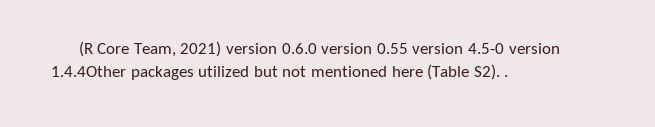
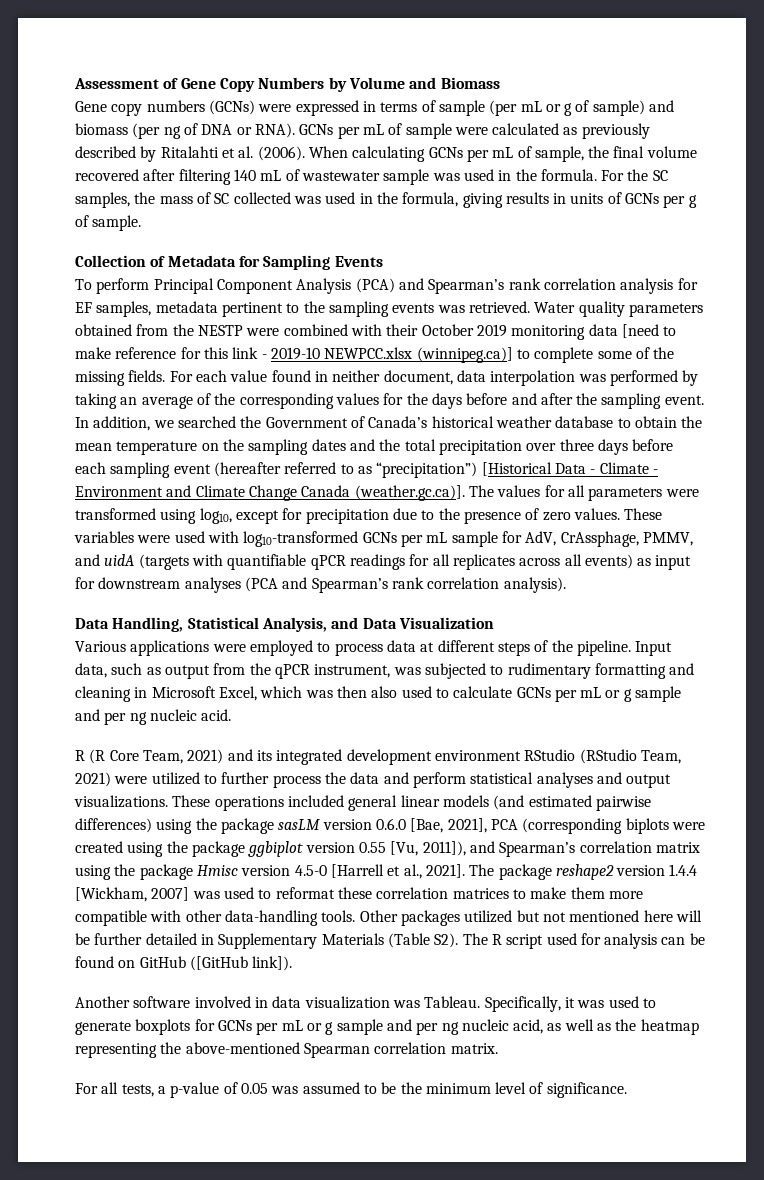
[78,41,560,57] [51,66,126,77] (R Core Team, 2021) version 0.6.0 version 0.55 version 4.5-0 version 1.4.4Other -> [74,77,500,92] [75,100,675,116] [75,123,650,139] [75,146,697,162] [75,169,668,185] [75,192,697,208] [75,215,142,231] [75,255,383,270] [75,278,698,294] [75,301,703,317] [75,324,677,340] [75,347,675,363] [75,370,699,386] [75,393,704,409] [75,416,703,431] [75,439,674,455] [75,462,658,478] [75,485,699,501] [75,508,663,524] [74,531,693,547] [75,554,692,570] [75,577,566,593] [75,617,494,632] [75,640,673,656] [75,663,695,679] [75,686,682,702] [75,709,232,725] [75,749,681,765] [75,772,672,788] [74,795,651,811] [75,818,705,834] [75,841,700,857] [75,864,698,880] [75,887,643,902] [75,910,398,926] Assessment of Gene Copy Numbers by Volume and Biomass // Gene copy numbers (GCNs) were expressed in terms of sample (per mL or g of sample) and biomass (per ng of DNA or RNA). GCNs per mL of sample were calculated as previously described by Ritalahti et al. (2006). When calculating GCNs per mL of sample, the final volume recovered after filtering 140 mL of wastewater sample was used in the formula. For the SC samples, the mass of SC collected was used in the formula, giving results in units of GCNs per g of sample. // Collection of Metadata for Sampling Events // To perform Principal Component Analysis (PCA) and Spearman’s rank correlation analysis for EF samples, metadata pertinent to the sampling events was retrieved. Water quality parameters obtained from the NESTP were combined with their October 2019 monitoring data [need to make reference for this link - 2019-10 NEWPCC.xlsx (winnipeg.ca)] to complete some of the missing fields. For each value found in neither document, data interpolation was performed by taking an average of the corresponding values for the days before and after the sampling event. In addition, we searched the Government of Canada’s historical weather database to obtain the mean temperature on the sampling dates and the total precipitation over three days before each sampling event (hereafter referred to as “precipitation”) [Historical Data - Climate - Environment and Climate Change Canada (weather.gc.ca)]. The values for all parameters were transformed using log10, except for precipitation due to the presence of zero values. These variables were used with log10-transformed GCNs per mL sample for AdV, CrAssphage, PMMV, and uidA (targets with quantifiable qPCR readings for all replicates across all events) as input for downstream analyses (PCA and Spearman’s rank correlation analysis). // Data Handling, Statistical Analysis, and Data Visualization // Various applications were employed to process data at different steps of the pipeline. Input data, such as output from the qPCR instrument, was subjected to rudimentary formatting and cleaning in Microsoft Excel, which was then also used to calculate GCNs per mL or g sample and per ng nucleic acid. // R (R Core Team, 2021) and its integrated development environment RStudio (RStudio Team, 2021) were utilized to further process the data and perform statistical analyses and output visualizations. These operations included general linear models (and estimated pairwise differences) using the package sasLM version 0.6.0 [Bae, 2021], PCA (corresponding biplots were created using the package ggbiplot version 0.55 [Vu, 2011]), and Spearman’s correlation matrix using the package Hmisc version 4.5-0 [Harrell et al., 2021]. The package reshape2 version 1.4.4 [Wickham, 2007] was used to reformat these correlation matrices to make them more compatible with other data-handling tools. Other
[427,64,509,80] (Table S2). . -> [675,910,702,922] [75,933,705,949] [75,956,293,971] [75,996,656,1012] [75,1019,699,1035] [75,1042,498,1058] [75,1082,627,1098] will be further detailed in Supplementary Materials (Table S2). The R script used for analysis can be found on GitHub ([GitHub link]). // Another software involved in data visualization was Tableau. Specifically, it was used to generate boxplots for GCNs per mL or g sample and per ng nucleic acid, as well as the heatmap representing the above-mentioned Spearman correlation matrix. // For all tests, a p-value of 0.05 was assumed to be the minimum level of significance.

